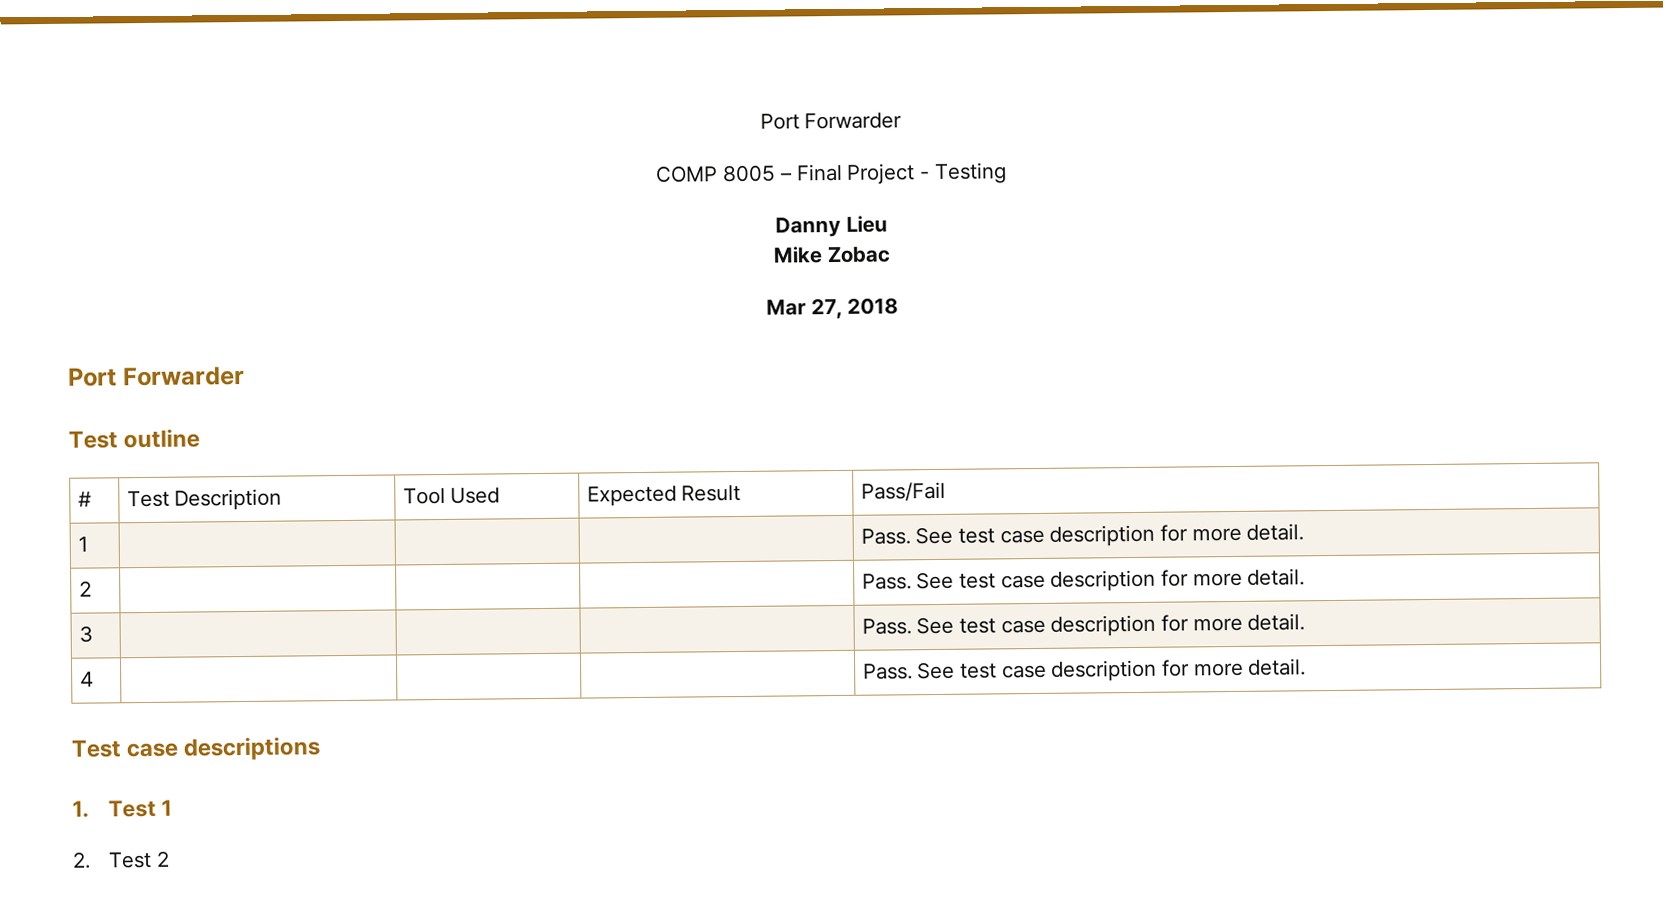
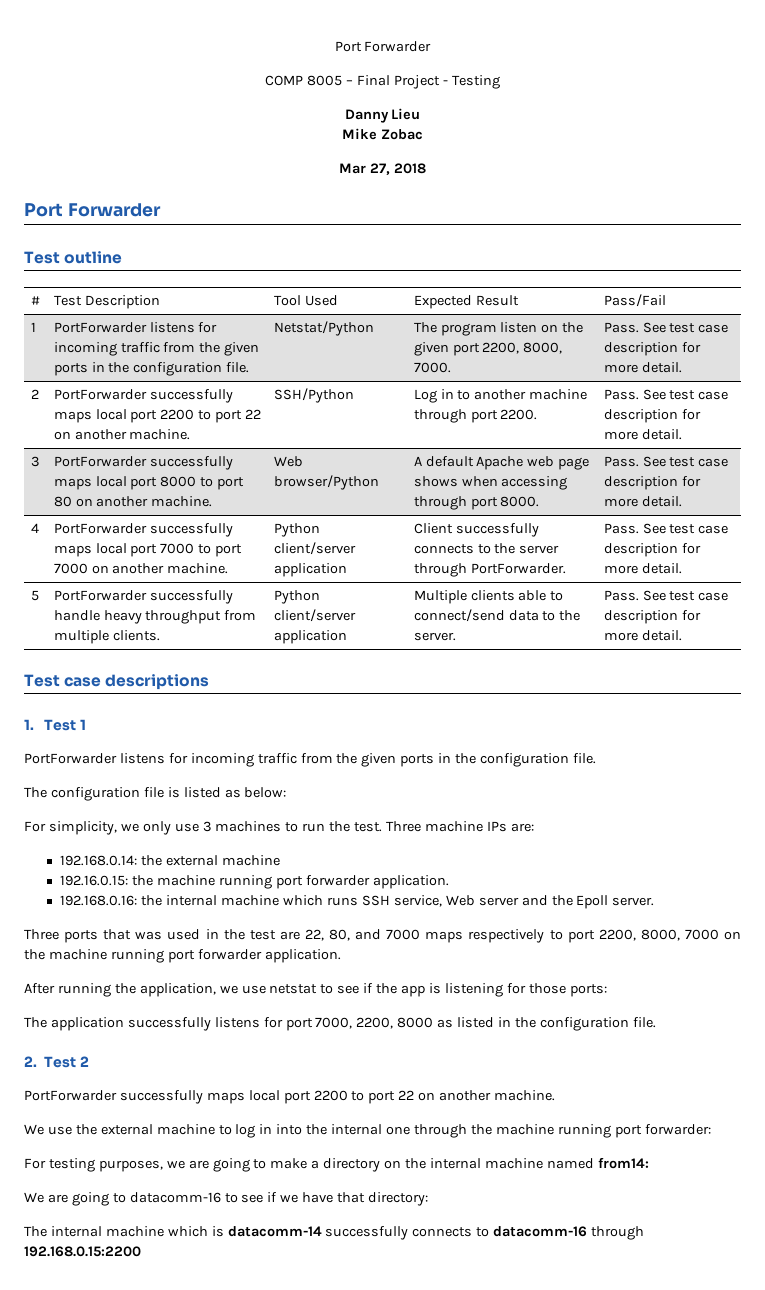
(88, 544) | | -> [53,322,218,333] [53,342,260,356] [53,362,250,376] [273,321,374,336] [413,322,584,336] [413,342,563,356] [413,362,451,373] PortForwarder listens for incoming traffic from the given ports in the configuration file. | Netstat/Python | The program listen on the given port 2200, 8000, 7000.
(92, 588) | | -> [53,389,233,403] [53,409,262,423] [53,429,191,440] [273,388,354,403] [413,389,588,403] [413,409,538,423] PortForwarder successfully maps local port 2200 to port 22 on another machine. | SSH/Python | Log in to another machine through port 2200.
(93, 634) | | -> [53,456,233,470] [53,476,245,490] [53,496,213,507] [273,456,303,467] [273,475,379,490] [413,456,590,470] [413,476,568,490] [413,496,540,510] PortForwarder successfully maps local port 8000 to port 80 on another machine. | Web browser/Python | A default Apache web page shows when accessing through port 8000.
(94, 679) | | -> [53,523,233,537] [53,543,243,557] [53,563,229,574] [273,523,320,537] [273,542,356,555] [273,563,347,577] [413,523,539,537] [413,543,560,554] [413,563,566,577] [603,523,729,534] [603,543,701,557] [603,563,682,574] [30,590,39,601] [53,590,233,604] [53,610,257,624] [53,630,160,644] [273,590,320,604] [273,609,356,622] [273,630,347,644] [413,590,564,604] [413,609,581,622] [413,632,456,641] PortForwarder successfully maps local port 7000 to port 7000 on another machine. | Python client/server application | Client successfully connects to the server through PortForwarder. | Pass. See test case description for more detail. // 5 | PortForwarder successfully handle heavy throughput from multiple clients. | Python client/server application | Multiple clients able to connect/send data to the server.
[72,850,170,869] 2. Test 2 -> [24,753,596,767] [24,787,287,801] [24,821,534,835] [60,855,281,866] [60,875,449,889] [60,895,655,909] [24,929,742,943] [24,949,341,963] [24,983,607,997] [24,1017,656,1031] [24,1056,90,1068] [24,1090,556,1104] [24,1124,711,1138] [24,1157,649,1172] [24,1192,429,1206] [24,1226,645,1240] [24,1246,141,1257] PortForwarder listens for incoming traffic from the given ports in the configuration file. // The configuration file is listed as below: // For simplicity, we only use 3 machines to run the test. Three machine IPs are: // 192.168.0.14: the external machine // 192.16.0.15: the machine running port forwarder application. // 192.168.0.16: the internal machine which runs SSH service, Web server and the Epoll server. // Three ports that was used in the test are 22, 80, and 7000 maps respectively to port 2200, 8000, 7000 on the machine running port forwarder application. // After running the application, we use netstat to see if the app is listening for those ports: // The application successfully listens for port 7000, 2200, 8000 as listed in the configuration file. // 2. Test 2 // PortForwarder successfully maps local port 2200 to port 22 on another machine. // We use the external machine to log in into the internal one through the machine running port forwarder: // For testing purposes, we are going to make a directory on the internal machine named from14: // We are going to datacomm-16 to see if we have that directory: // The internal machine which is datacomm-14 successfully connects to datacomm-16 through 192.168.0.15:2200

